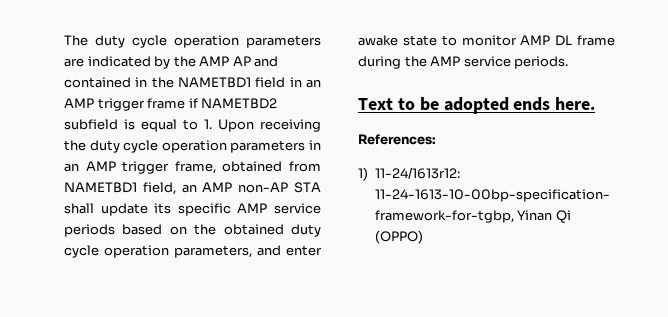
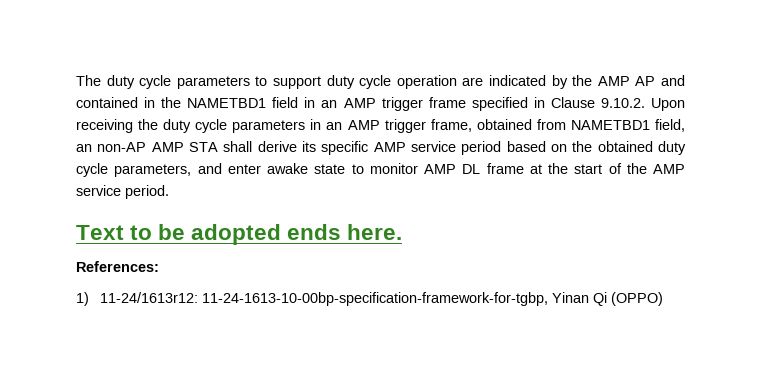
[174,35,321,48] operation parameters -> [176,75,457,89] parameters to support duty cycle operation
[188,98,278,109] [64,119,212,132] if NAMETBD2 subfield is equal to 1. -> [471,97,645,111] specified in Clause 9.10.2.
[161,140,227,153] operation -> (228, 126) none
[202,182,289,193] AMP non-AP -> [97,142,184,152] non-AP AMP
[100,203,148,216] update -> [257,141,297,152] derive
[64,224,115,237] periods -> [461,141,502,155] period
[104,245,169,258] operation -> (108, 170) none
[358,56,401,69] during -> [529,163,622,174] at the start of
[514,56,569,69] periods. -> [125,185,169,199] period.

